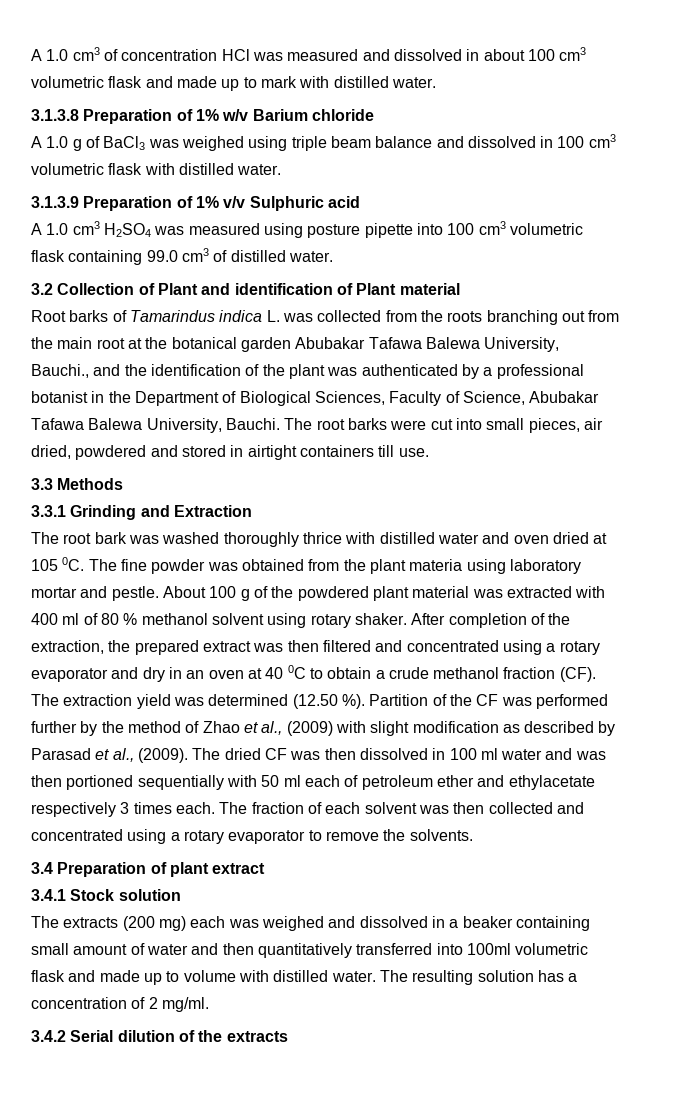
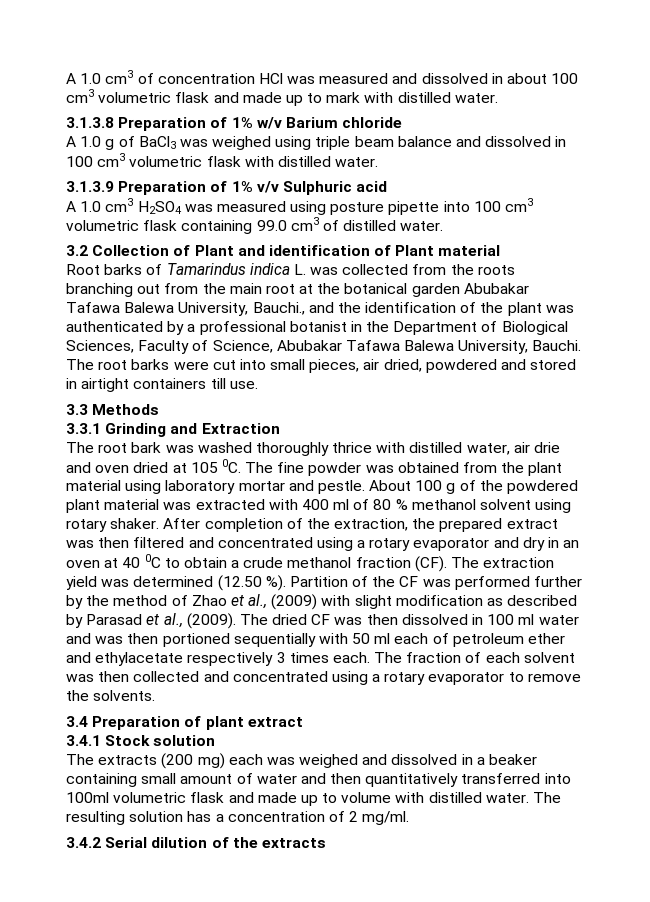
[437,533,479,544] water -> [466,442,561,455] water, air drie
[409,559,463,571] materia -> [66,480,121,491] material

